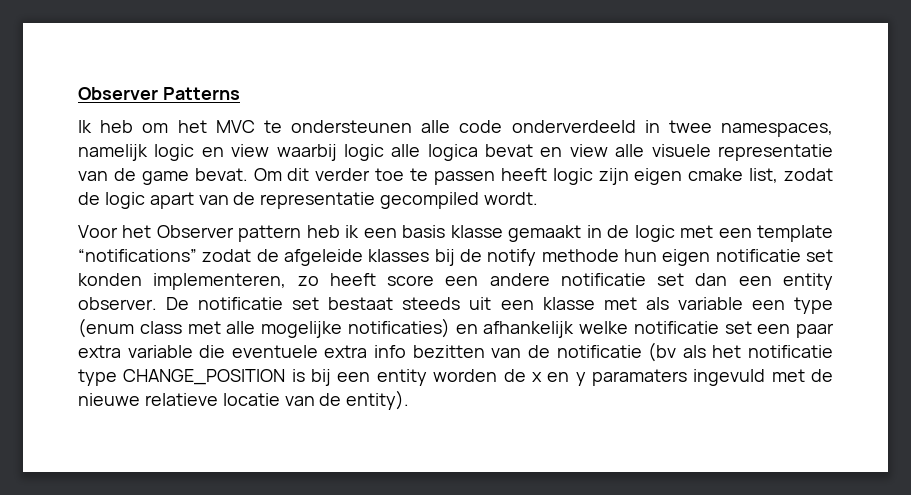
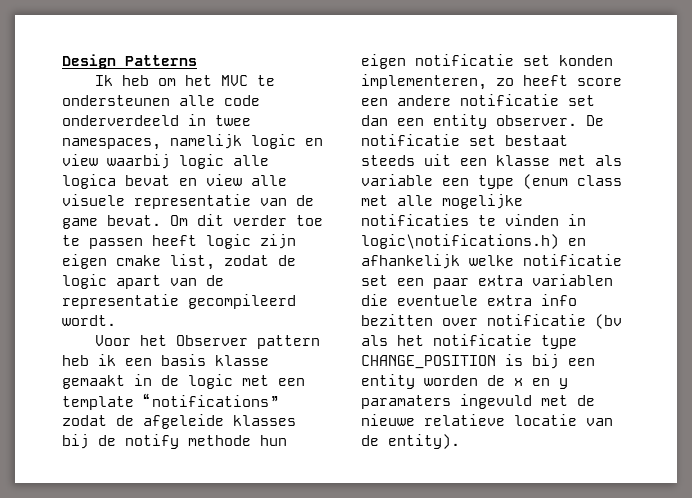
[78,87,158,100] Observer -> [62,54,116,69] Design
[380,192,480,209] gecompiled -> [188,294,296,309] gecompileerd
[347,318,450,338] notificaties) -> [361,214,586,226] [361,234,559,249] notificaties te vinden in logic\notifications.h)
[127,345,193,358] variable -> [532,274,613,286] variablen
[491,345,550,358] van de -> [442,318,478,326] over

